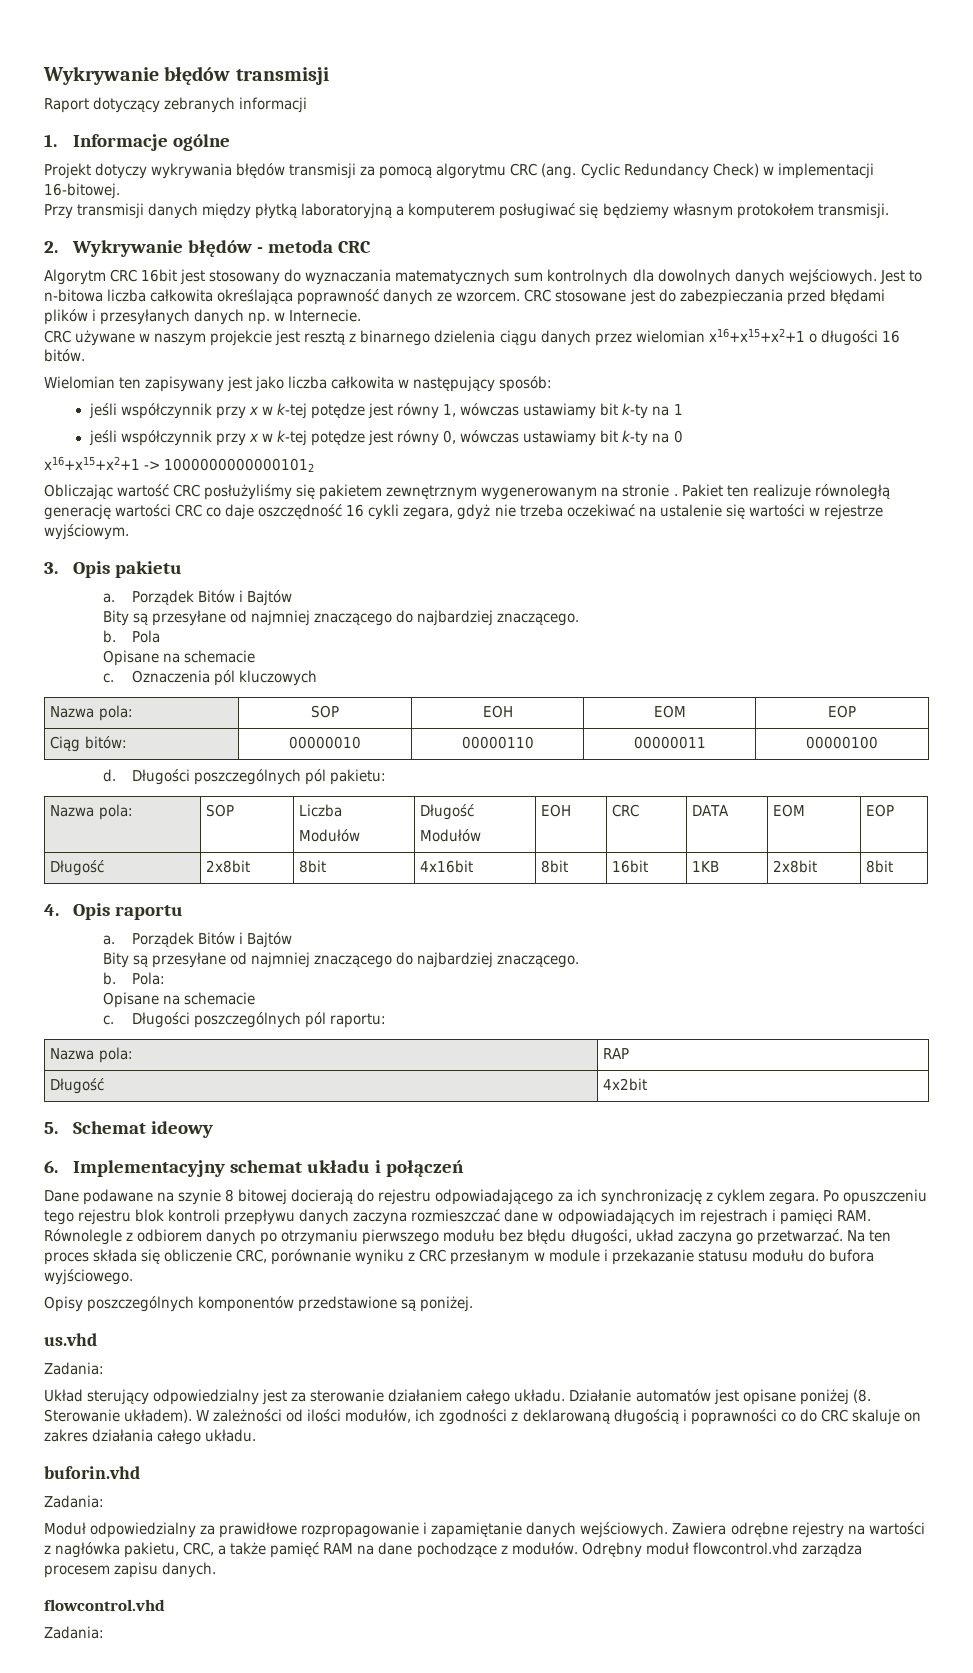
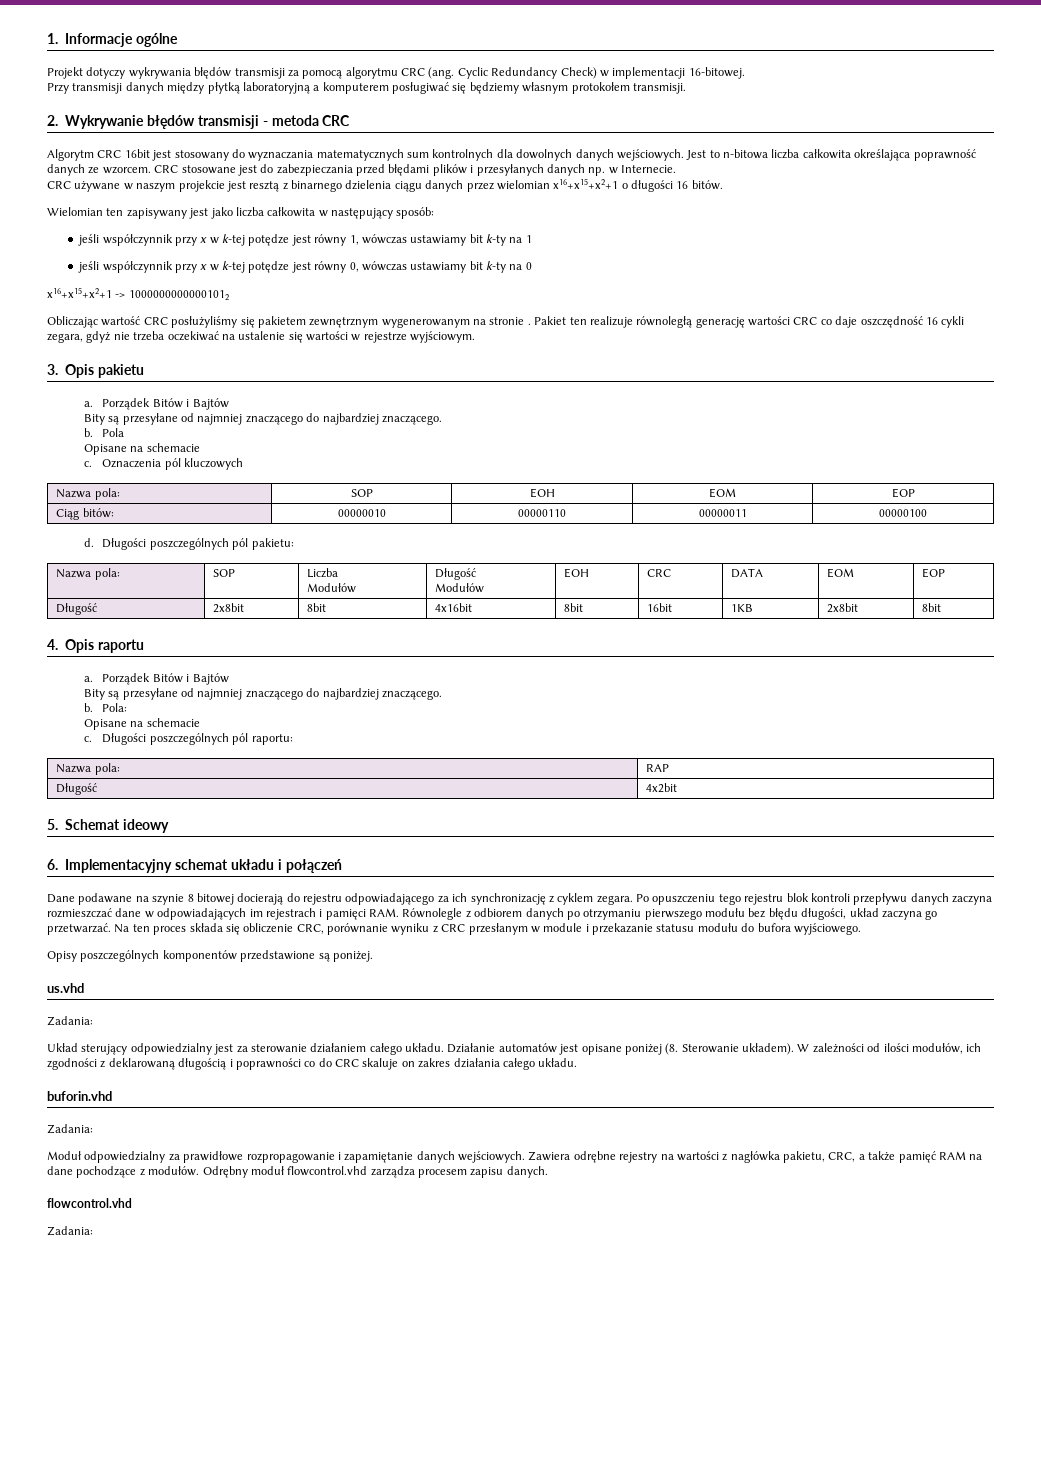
[43,66,329,85] [44,97,308,113] Wykrywanie błędów transmisji // Raport dotyczący zebranych informacji // -> (47, 38) none
(253, 248) none -> [198,115,260,129] transmisji

